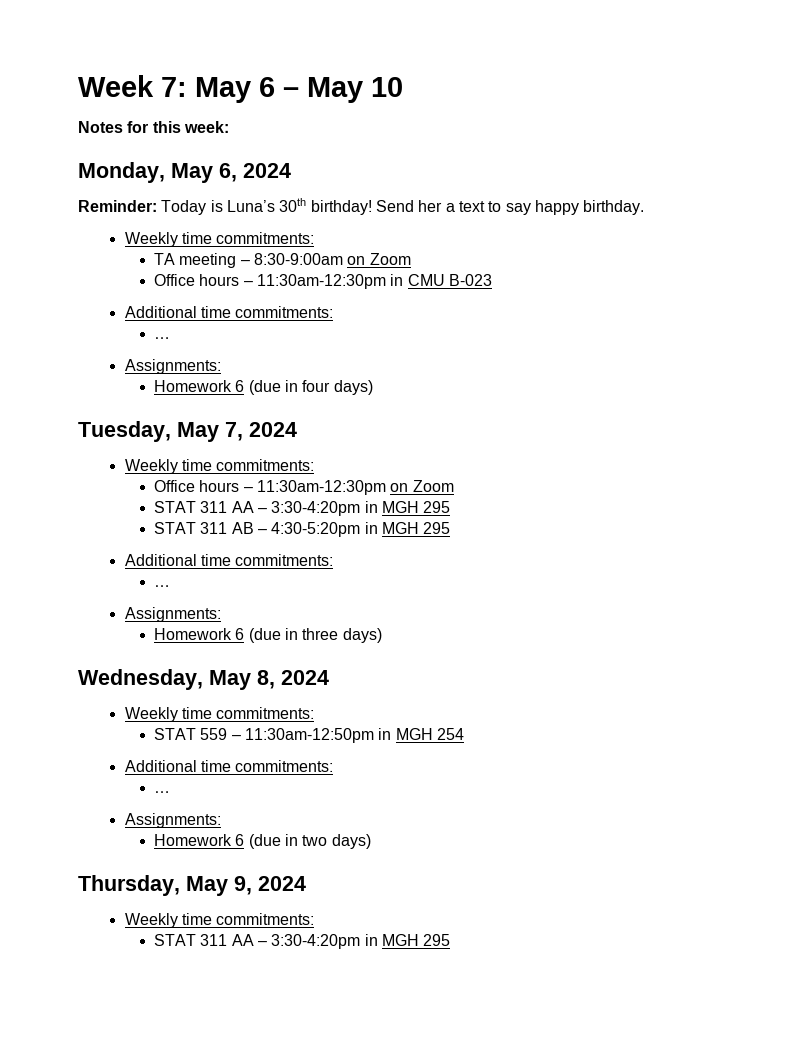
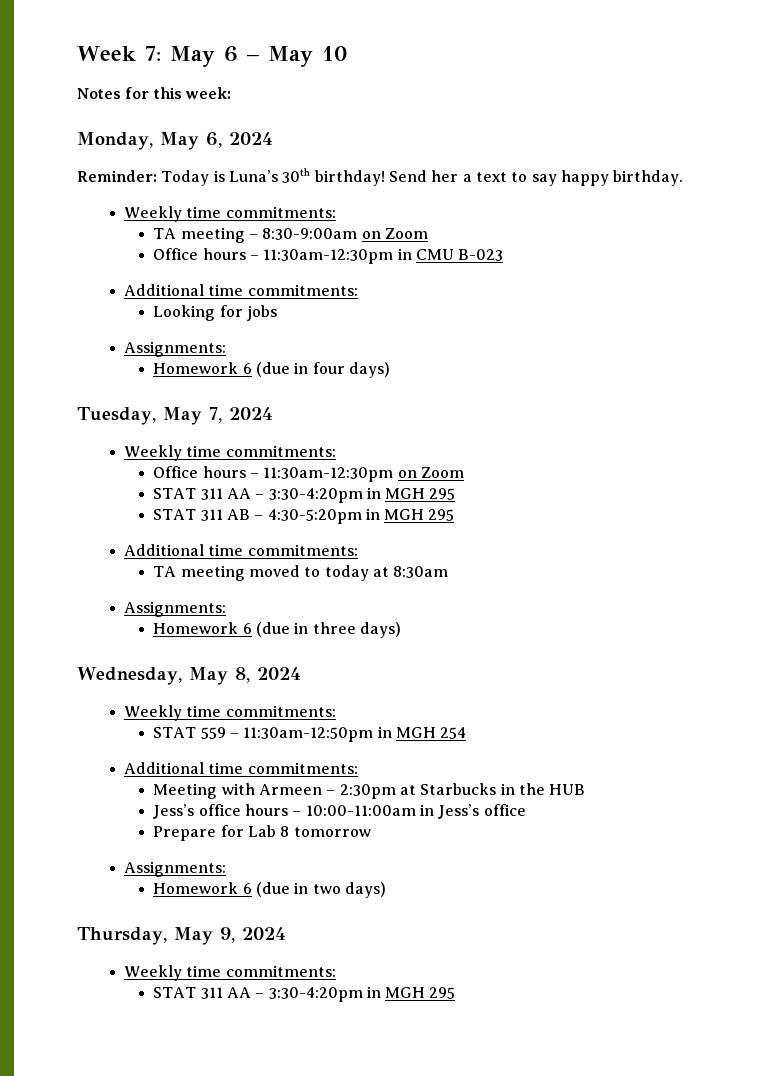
[154,337,171,339] … -> [153,305,277,321] Looking for jobs
[154,585,171,587] … -> [153,565,449,581] TA meeting moved to today at 8:30am
[154,791,171,793] … -> [153,783,586,799] [153,804,526,819] [153,825,371,841] Meeting with Armeen – 2:30pm at Starbucks in the HUB // Jess’s office hours – 10:00-11:00am in Jess’s office // Prepare for Lab 8 tomorrow

